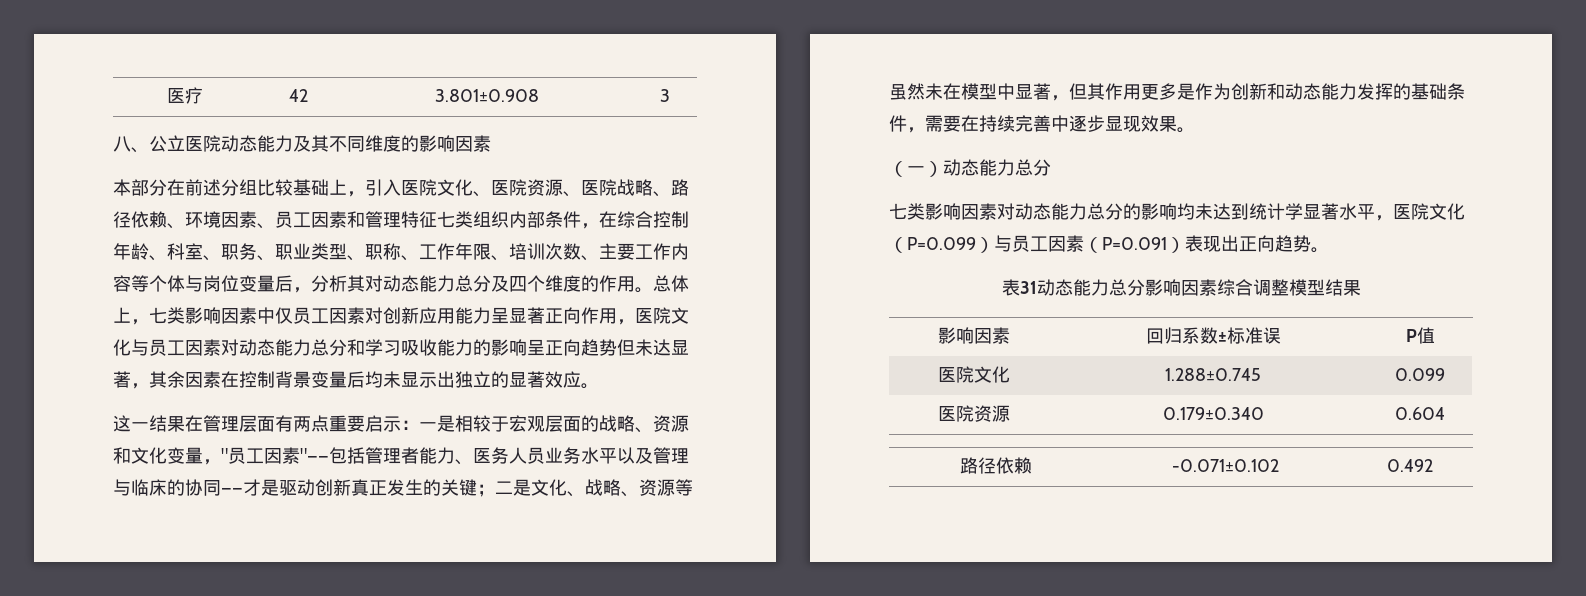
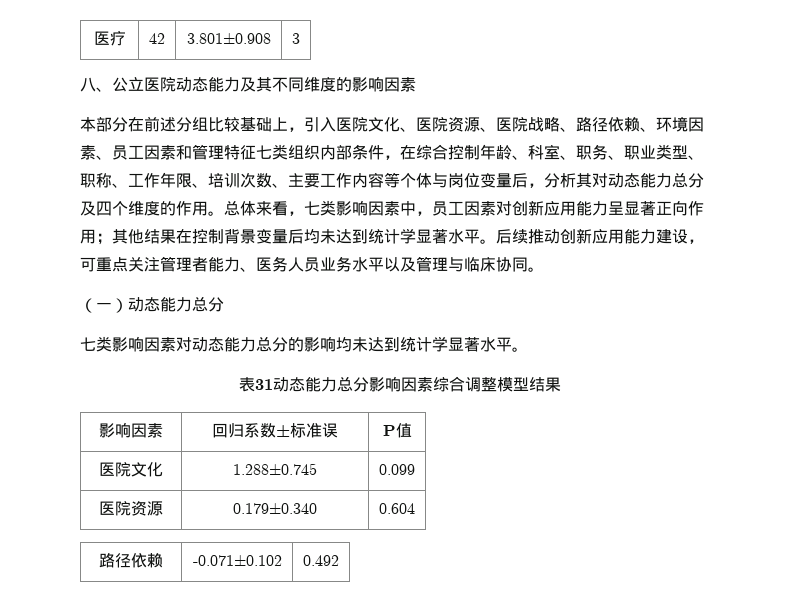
[113,307,131,323] 上 -> [256,201,288,216] 来看
[275,307,293,324] 仅 -> [416,211,432,216] ，
[617,307,689,325] [113,339,689,356] [113,371,221,389] ，医院文化与员工因素对动态能力总分和学习吸收能力的影响呈正向趋势但未达显著，其余因素 -> [96,229,176,245] ；其他结果
[401,371,599,389] [113,415,689,433] [113,447,365,465] 显示出独立的显著效应。 // 这一结果在管理层面有两点重要启示：一是相较于宏观层面的战略、资源和文化变量，"员工因素"——包括 -> [336,228,704,244] [80,257,160,272] 达到统计学显著水平。后续推动创新应用能力建设，可重点关注
[167,479,693,497] [889,83,1465,101] [889,115,1177,133] 的协同——才是驱动创新真正发生的关键；二是文化、战略、资源等虽然未在模型中显著，但其作用更多是作为创新和动态能力发挥的基础条件，需要在持续完善中逐步显现效果 -> [496,257,528,272] 协同
[1375,203,1465,221] [889,235,1311,253] ，医院文化（P=0.099）与员工因素（P=0.091）表现出正向趋势 -> (512, 344) none

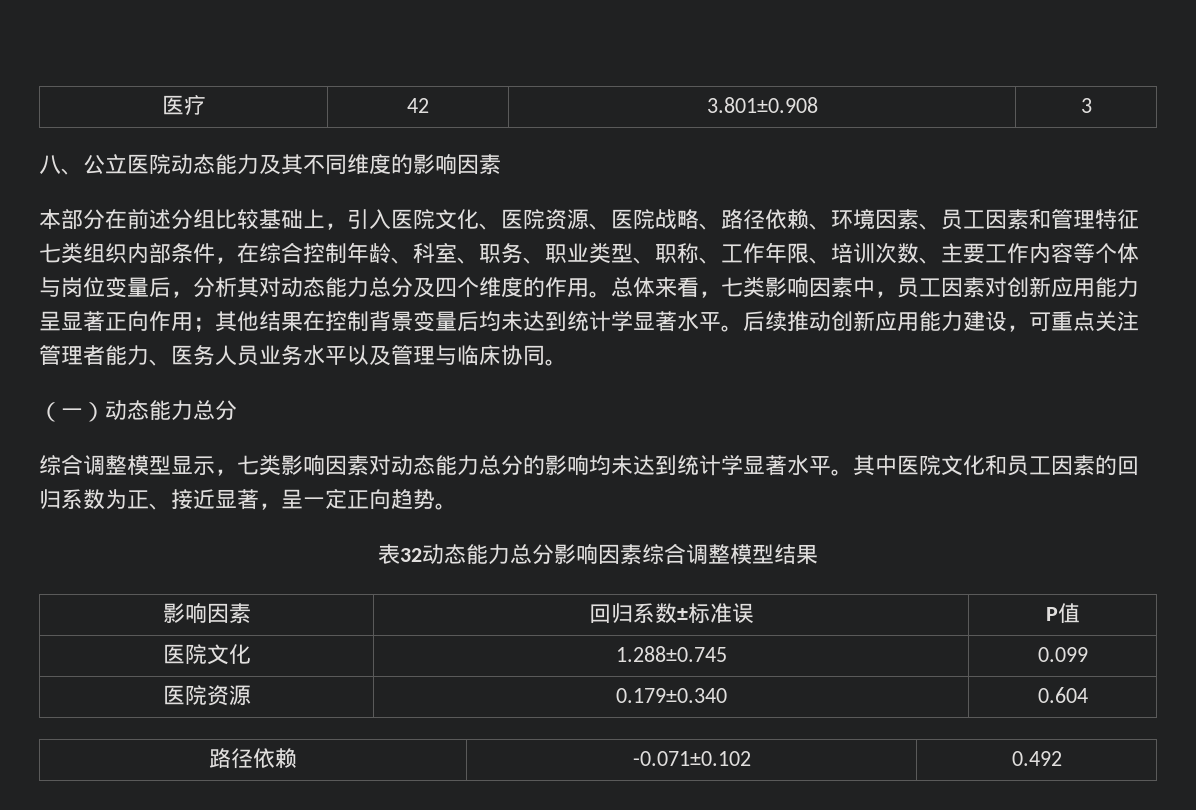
(224, 304) none -> [39,454,237,476] 综合调整模型显示，
(528, 349) none -> [853,455,1139,476] [39,489,457,510] 其中医院文化和员工因素的回归系数为正、接近显著，呈一定正向趋势。
[254,379,273,390] 31 -> [400,548,422,562] 32

